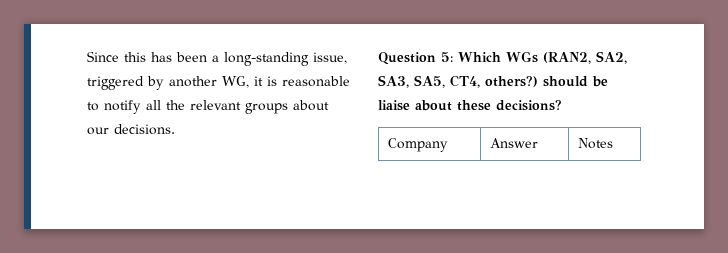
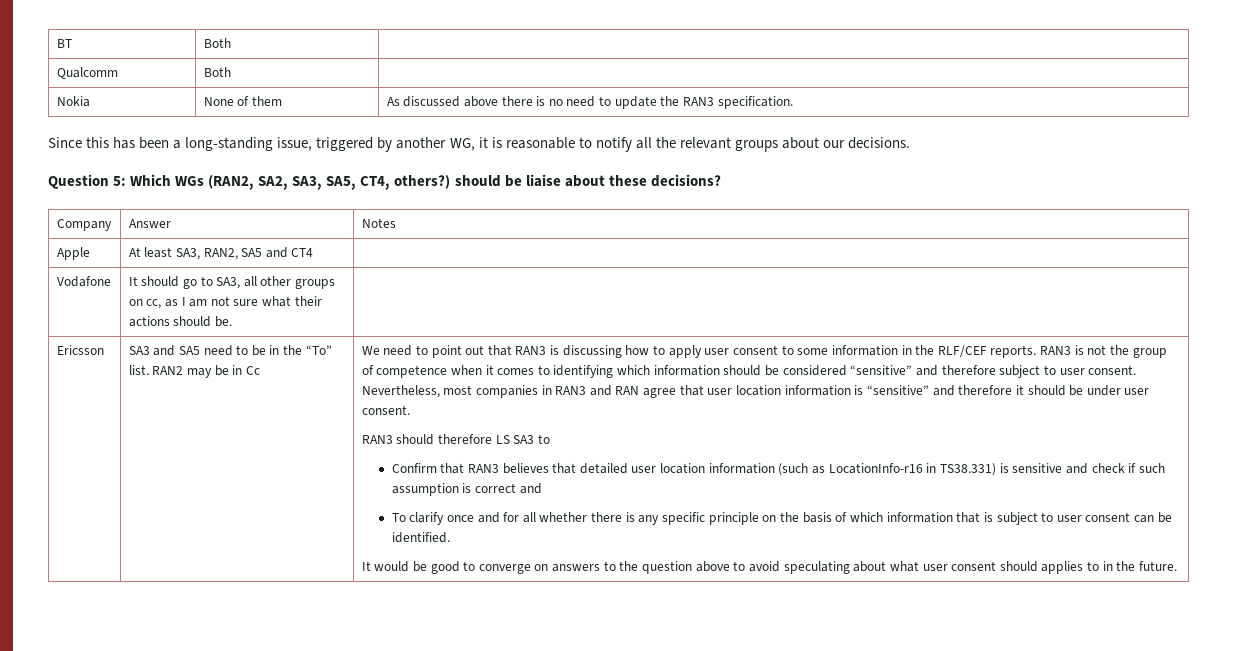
(87, 56) none -> [56,39,72,48] [203,38,231,48] [56,67,118,79] [203,67,231,77] [56,96,90,107] [203,96,282,106] [386,96,793,109] BT | Both | // Qualcomm | Both | // Nokia | None of them | As discussed above there is no need to update the RAN3 specification. //
(614, 143) none -> [56,247,90,260] [128,247,314,260] [56,276,111,287] [128,276,336,289] [128,296,322,309] [128,316,232,327] [56,345,104,355] [128,345,332,356] [128,365,260,378] [361,345,1167,358] [361,365,1137,378] [361,385,1150,398] [361,405,410,415] [361,434,550,445] [391,463,1165,476] [391,483,542,496] [391,512,1172,525] [391,532,450,543] [361,561,1178,574] // Apple | At least SA3, RAN2, SA5 and CT4 | // Vodafone | It should go to SA3, all other groups on cc, as I am not sure what their actions should be. | // Ericsson | SA3 and SA5 need to be in the “To” list. RAN2 may be in Cc | We need to point out that RAN3 is discussing how to apply user consent to some information in the RLF/CEF reports. RAN3 is not the group of competence when it comes to identifying which information should be considered “sensitive” and therefore subject to user consent. Nevertheless, most companies in RAN3 and RAN agree that user location information is “sensitive” and therefore it should be under user consent. // RAN3 should therefore LS SA3 to // Confirm that RAN3 believes that detailed user location information (such as LocationInfo-r16 in TS38.331) is sensitive and check if such assumption is correct and // To clarify once and for all whether there is any specific principle on the basis of which information that is subject to user consent can be identified. // It would be good to converge on answers to the question above to avoid speculating about what user consent should applies to in the future.

